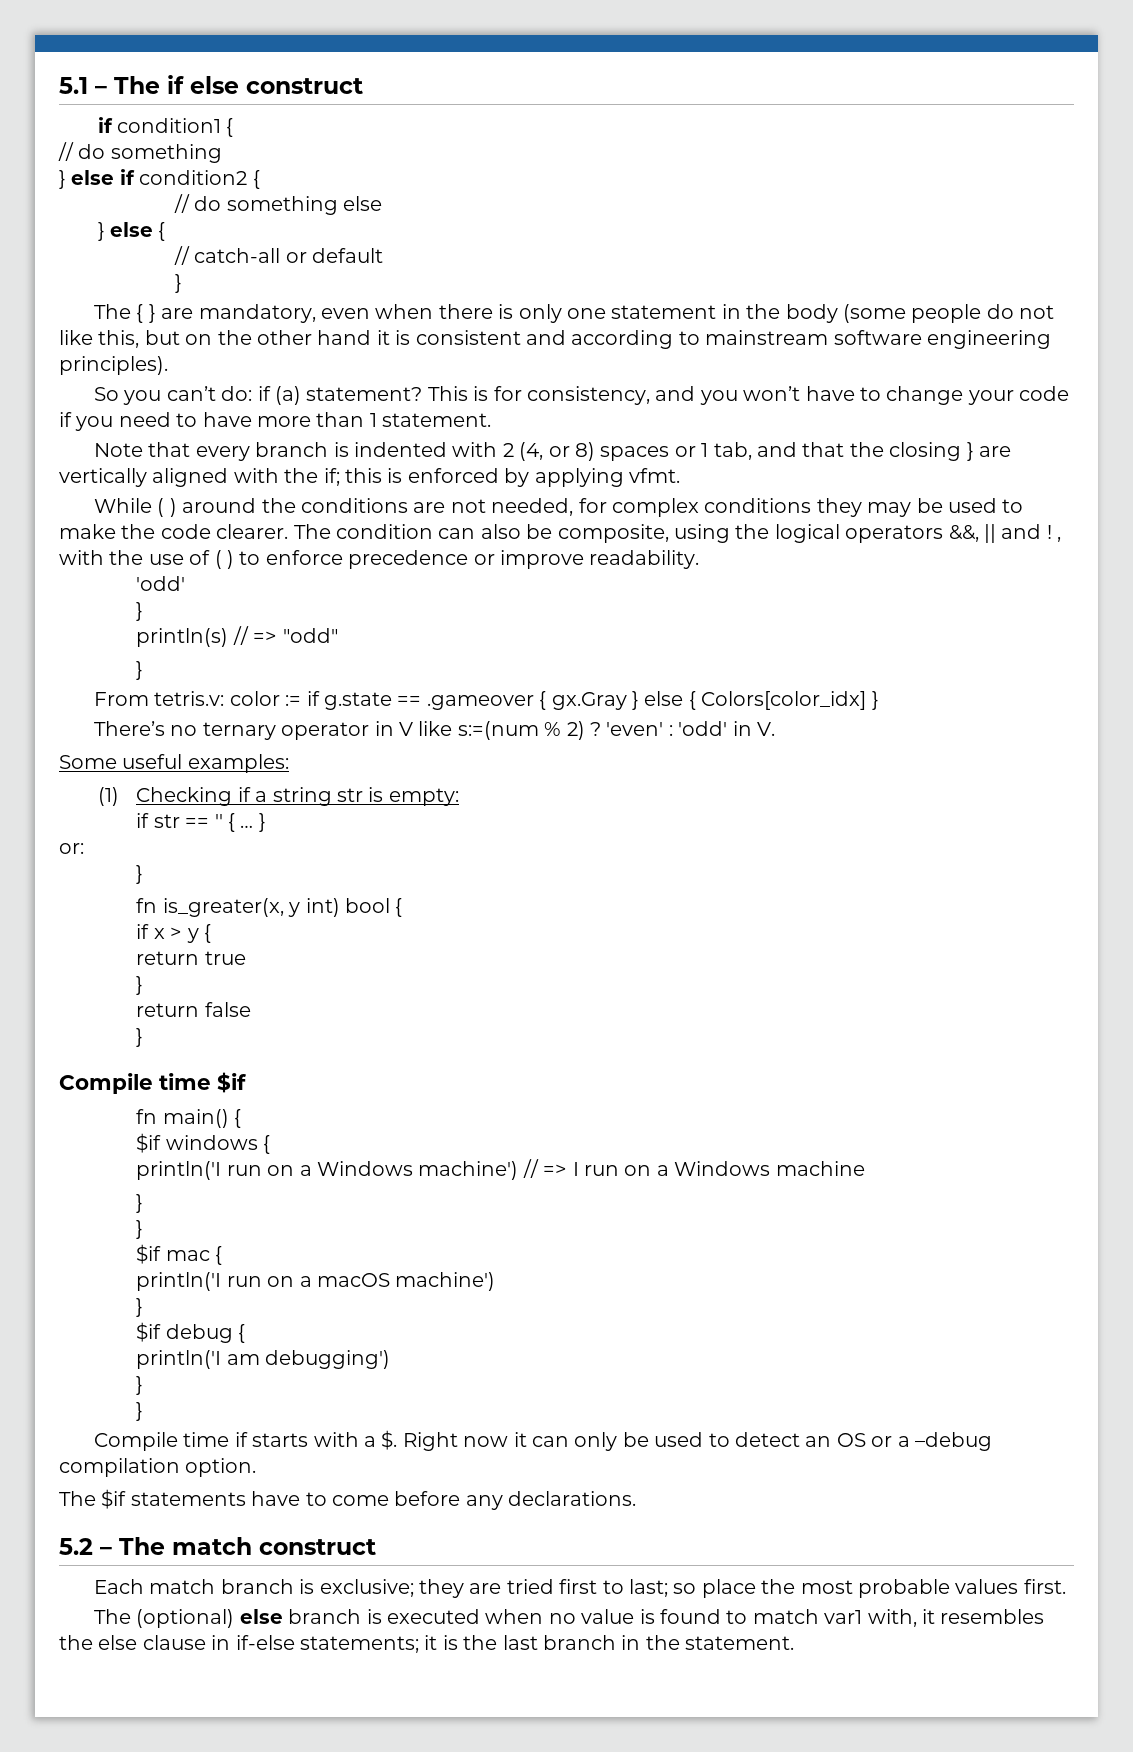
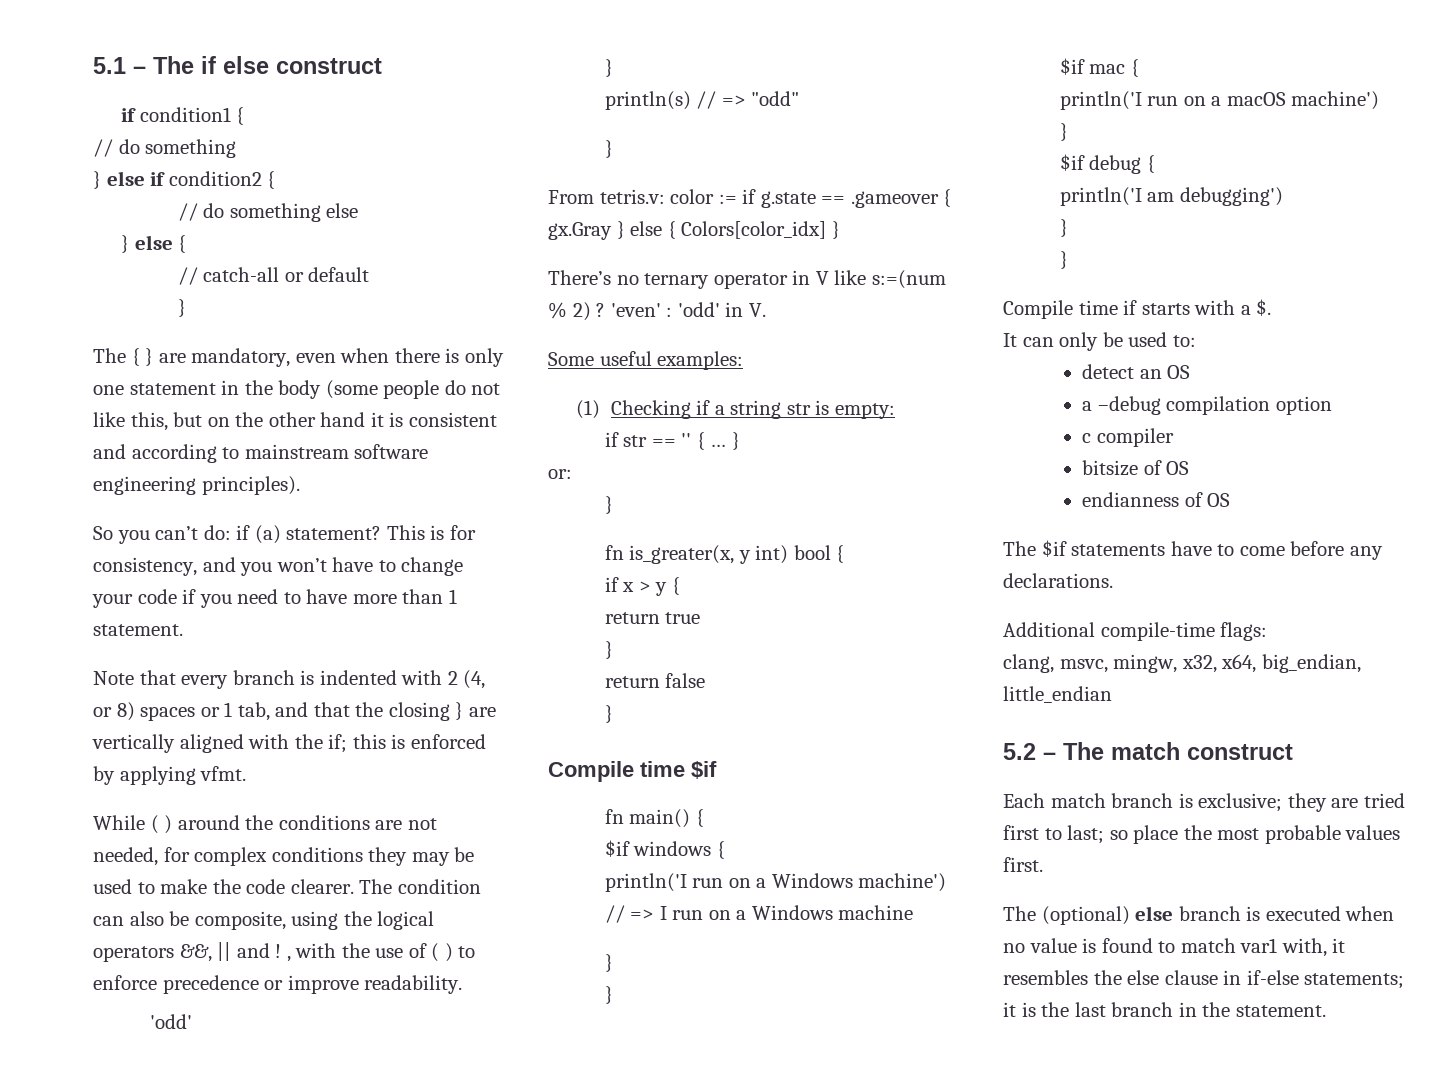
[402,1432,527,1451] Right now it -> [1003,333,1017,347] // It
[708,1433,730,1447] to -> [1172,335,1196,347] to: //
[871,1436,893,1447] or -> (1191, 372) //
[185,1458,257,1477] option. -> [1275,396,1332,415] [1082,428,1174,447] [1082,460,1190,476] [1082,492,1231,507] option // c compiler // bitsize of OS // endianness of OS
(637, 1498) none -> [1003,622,1268,641] [1003,654,1361,673] [1003,686,1112,703] // Additional compile-time flags: // clang, msvc, mingw, x32, x64, big_endian, little_endian

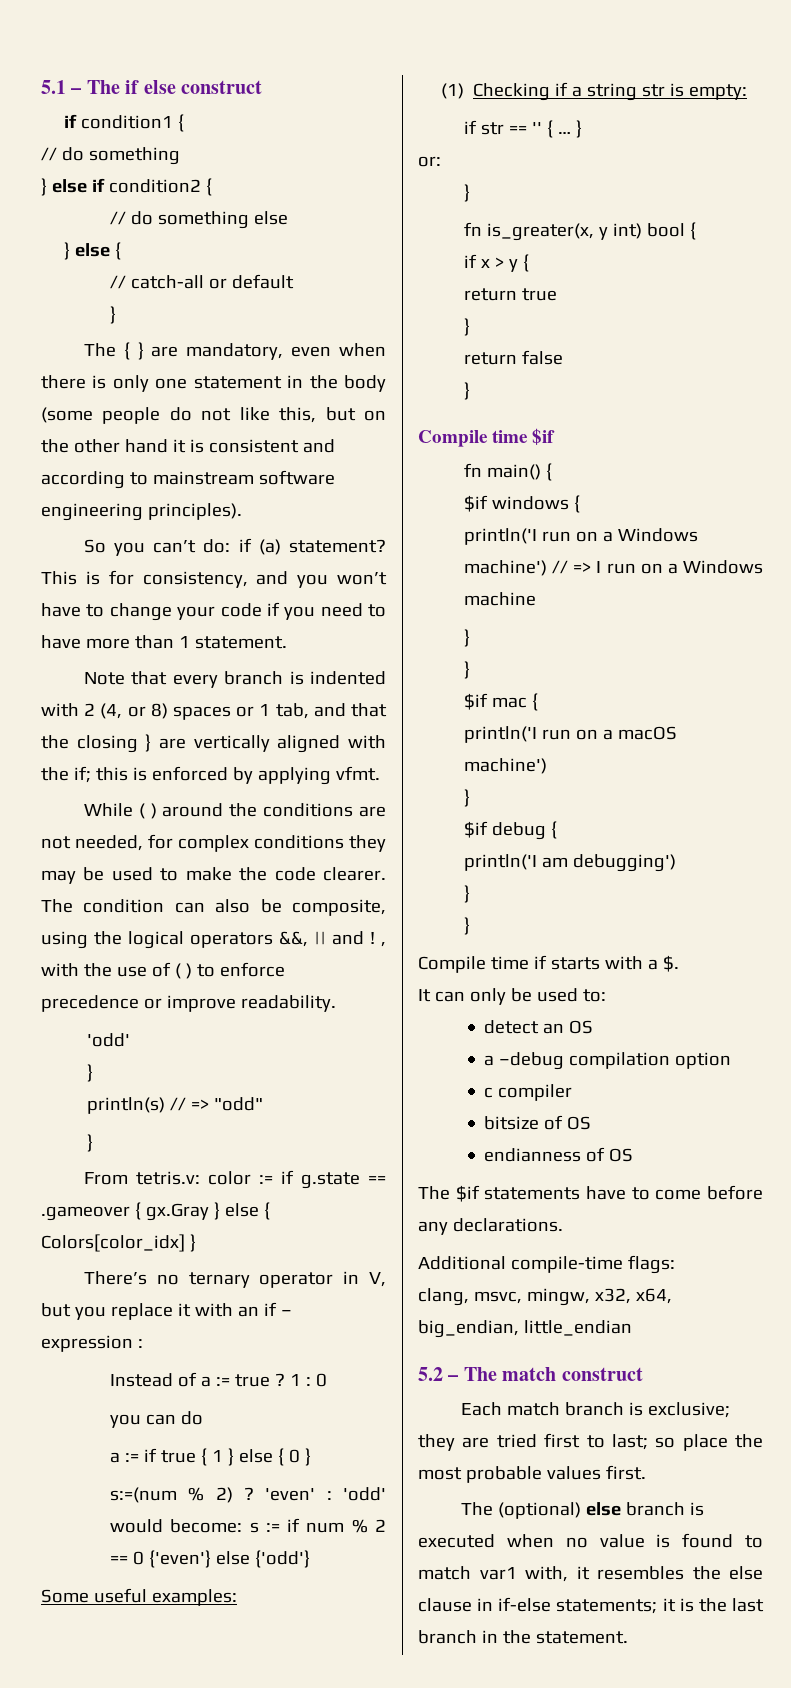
[815,270,867,285] V like -> [369,1272,386,1287] [41,1302,292,1320] [41,1335,143,1352] [110,1372,327,1387] [110,1411,203,1428] [110,1448,311,1466] V, but you replace it with an if – expression : // Instead of a := true ? 1 : 0 // you can do // a := if true { 1 } else { 0 } //
[725,302,766,317] in V. -> [110,1518,387,1533] [110,1550,310,1568] would become: s := if num % 2 == 0 {'even'} else {'odd'}

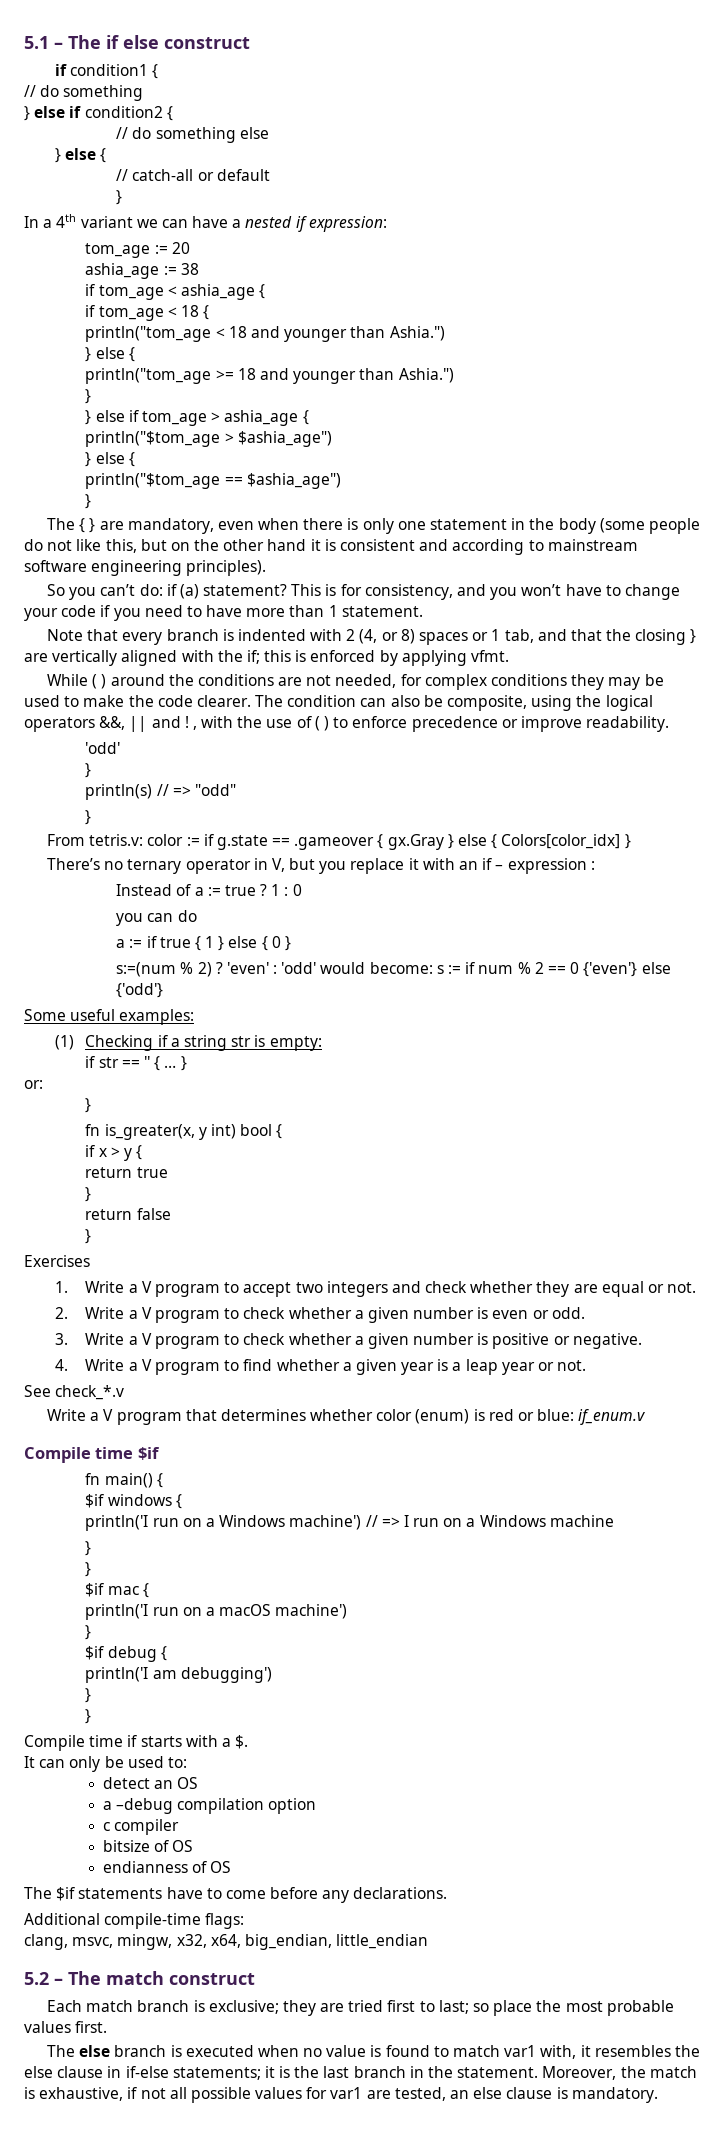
(117, 315) none -> [24,214,387,232] [85,242,190,258] [85,263,199,279] [85,284,266,300] [85,305,210,321] [85,326,445,342] [85,347,135,362] [85,368,454,384] [85,389,92,404] [85,410,309,426] [85,431,332,447] [85,452,135,467] [85,473,341,489] [85,494,92,509] // In a 4th variant we can have a nested if expression: // tom_age := 20 // ashia_age := 38 // if tom_age < ashia_age { // if tom_age < 18 { // println("tom_age < 18 and younger than Ashia.") // } else { // println("tom_age >= 18 and younger than Ashia.") // } // } else if tom_age > ashia_age { // println("$tom_age > $ashia_age") // } else { // println("$tom_age == $ashia_age") // }
(471, 391) none -> [24,1255,90,1267] [54,1281,697,1297] [54,1307,585,1323] [54,1333,642,1349] [54,1359,587,1375] [24,1385,125,1400] [46,1409,646,1425] // Exercises // 1. Write a V program to accept two integers and check whether they are equal or not. // 2. Write a V program to check whether a given number is even or odd. // 3. Write a V program to check whether a given number is positive or negative. // 4. Write a V program to find whether a given year is a leap year or not. // See check_*.v // Write a V program that determines whether color (enum) is red or blue: if_enum.v
[497,1502,581,1519] (optional) -> (75, 2051) none
(628, 1637) none -> [542,2066,697,2080] [24,2087,658,2103] Moreover, the match is exhaustive, if not all possible values for var1 are tested, an else clause is mandatory.

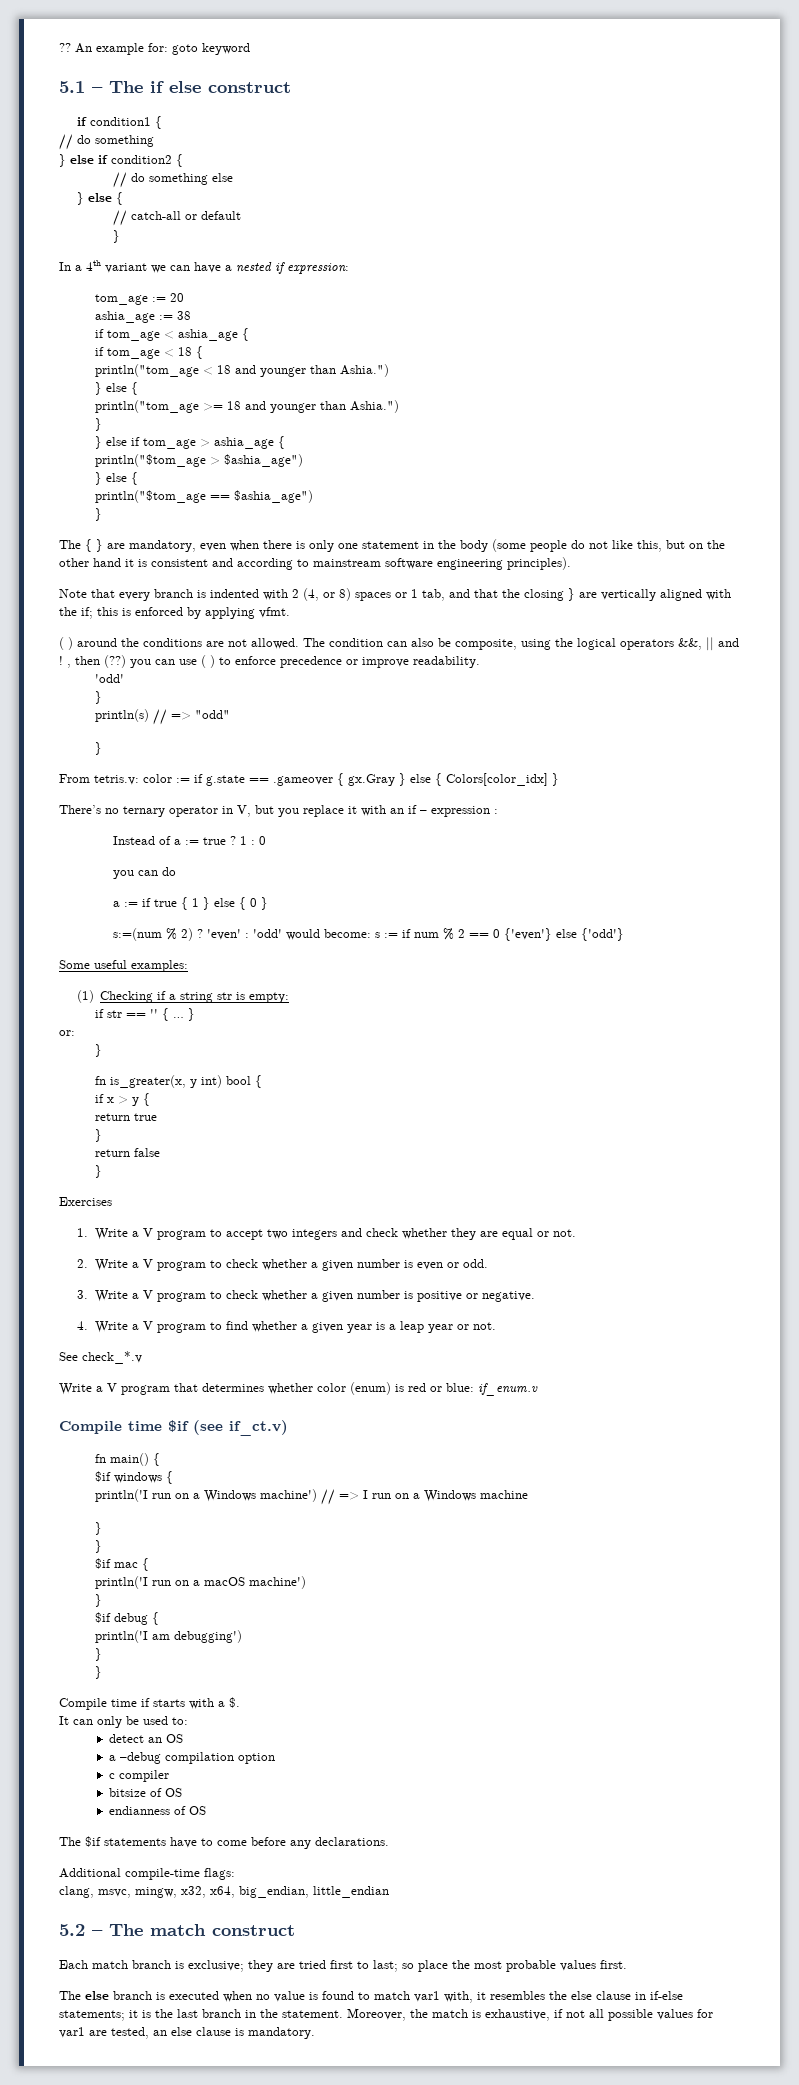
(24, 42) none -> [59,43,250,55] ?? An example for: goto keyword //
[46,584,680,600] [24,605,423,621] // So you can’t do: if (a) statement? This is for consistency, and you won’t have to change your code if you need to have more than 1 statement. -> (571, 563) none
[46,674,88,686] While -> (290, 612) none
[335,674,664,690] [24,695,251,707] needed, for complex conditions they may be used to make the code clearer. -> [251,638,299,649] allowed.
[201,716,312,728] with the use of -> [75,655,197,668] then (??) you can use
(160, 1453) none -> [193,1420,288,1436] (see if_ct.v)

